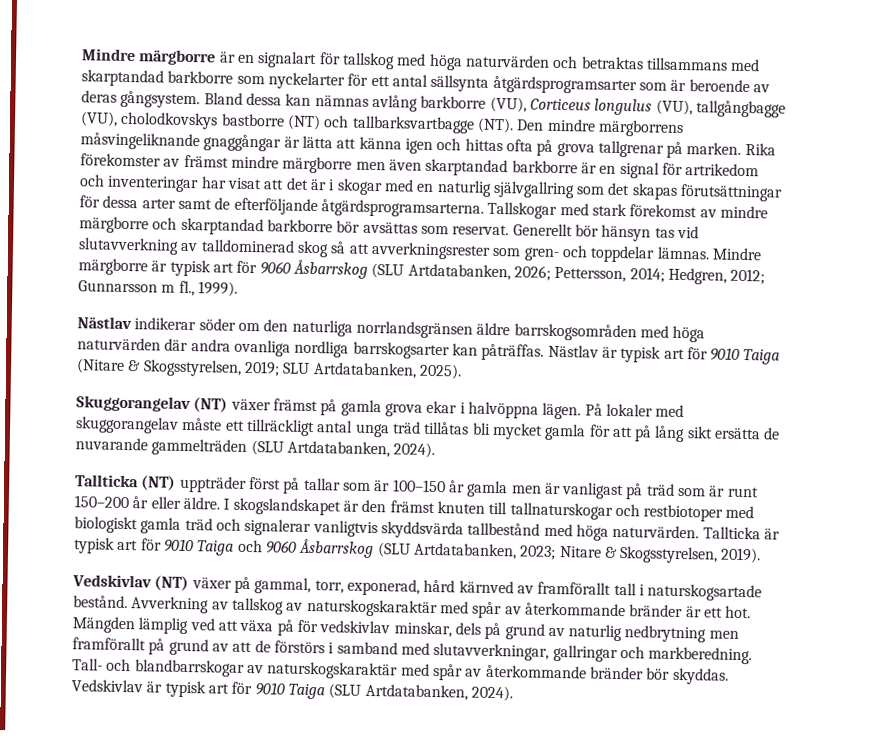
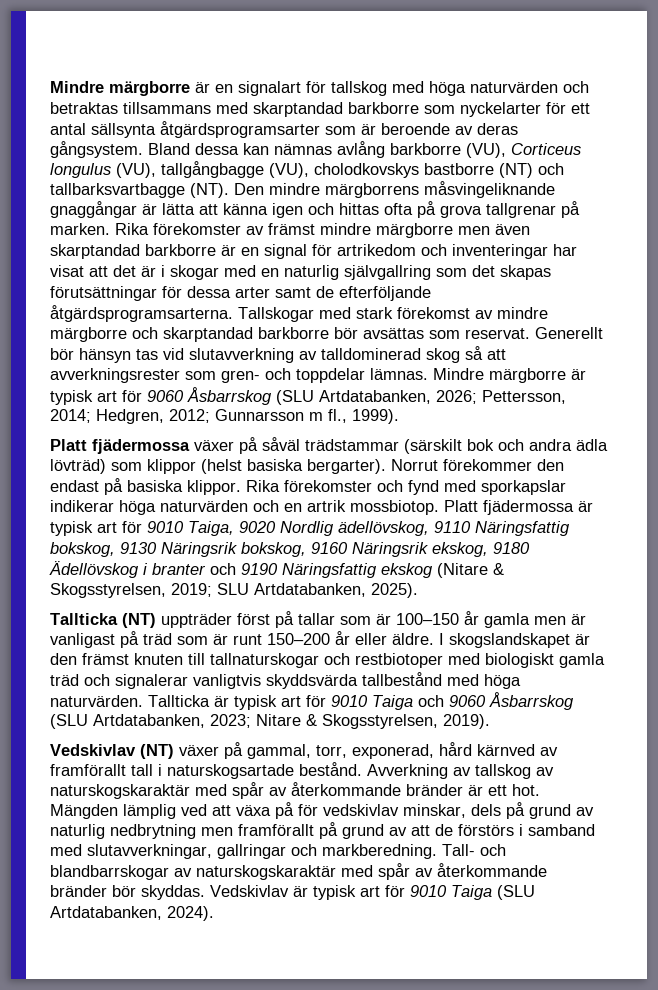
[77,316,706,343] [77,337,781,365] Nästlav indikerar söder om den naturliga norrlandsgränsen äldre barrskogsområden med höga naturvärden där andra ovanliga nordliga barrskogsarter kan påträffas. Nästlav är typisk art för 9010 Taiga -> [50,437,608,454] [50,459,564,474] [50,478,566,495] [50,500,593,515] [50,521,570,536] [50,542,530,557] [49,561,433,578] Platt fjädermossa växer på såväl trädstammar (särskilt bok och andra ädla lövträd) som klippor (helst basiska bergarter). Norrut förekommer den endast på basiska klippor. Rika förekomster och fynd med sporkapslar indikerar höga naturvärden och en artrik mossbiotop. Platt fjädermossa är typisk art för 9010 Taiga, 9020 Nordlig ädellövskog, 9110 Näringsfattig bokskog, 9130 Näringsrik bokskog, 9160 Näringsrik ekskog, 9180 Ädellövskog i branter och 9190 Näringsfattig ekskog
[76,395,685,420] [75,416,781,443] [75,437,436,459] // Skuggorangelav (NT) växer främst på gamla grova ekar i halvöppna lägen. På lokaler med skuggorangelav måste ett tillräckligt antal unga träd tillåtas bli mycket gamla för att på lång sikt ersätta de nuvarande gammelträden (SLU Artdatabanken, 2024). -> (418, 590) none

